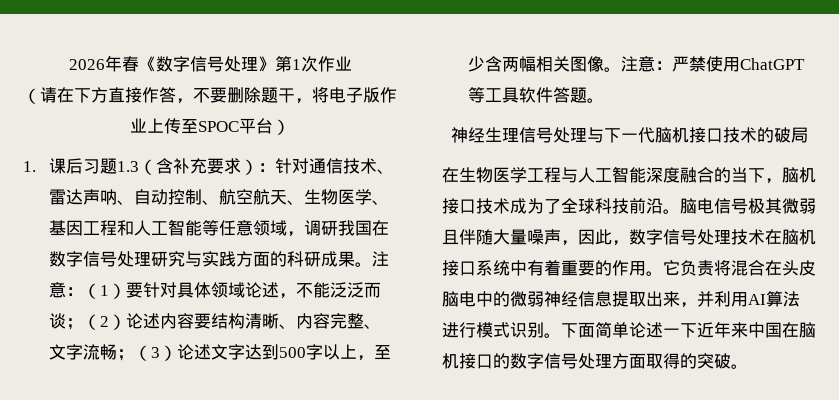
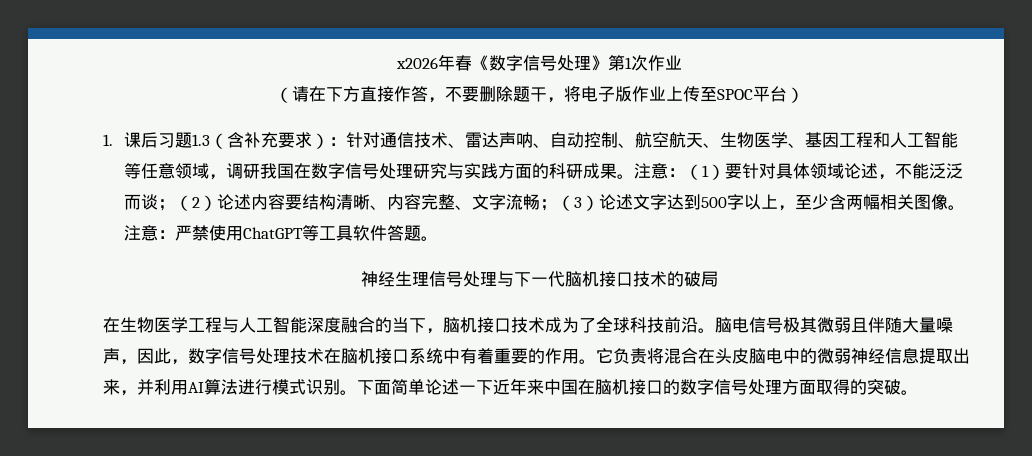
[68,59,105,70] 2026 -> [395,57,438,69] x2026

